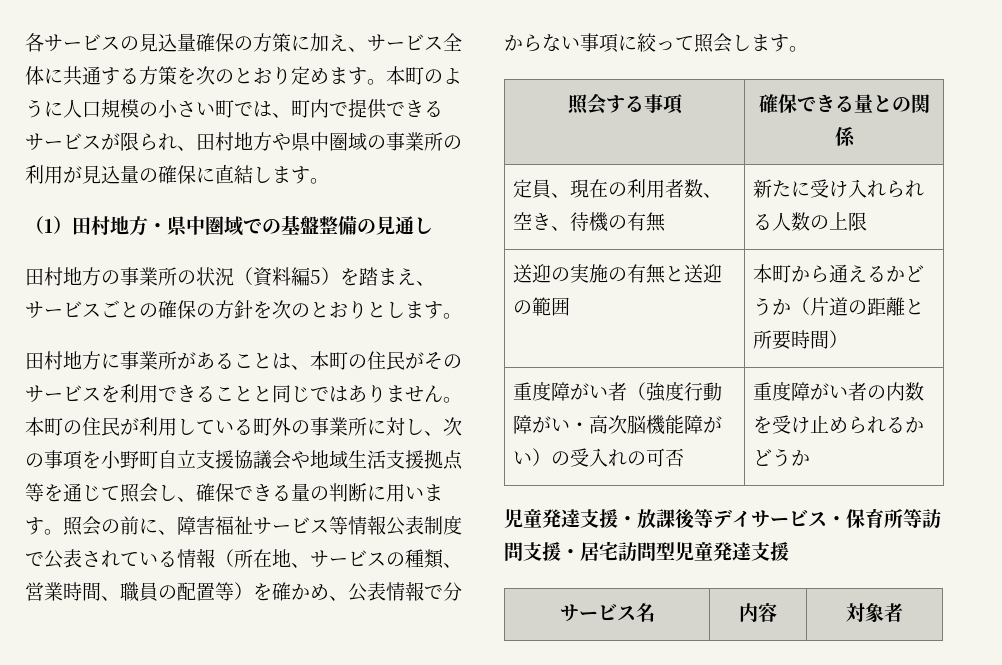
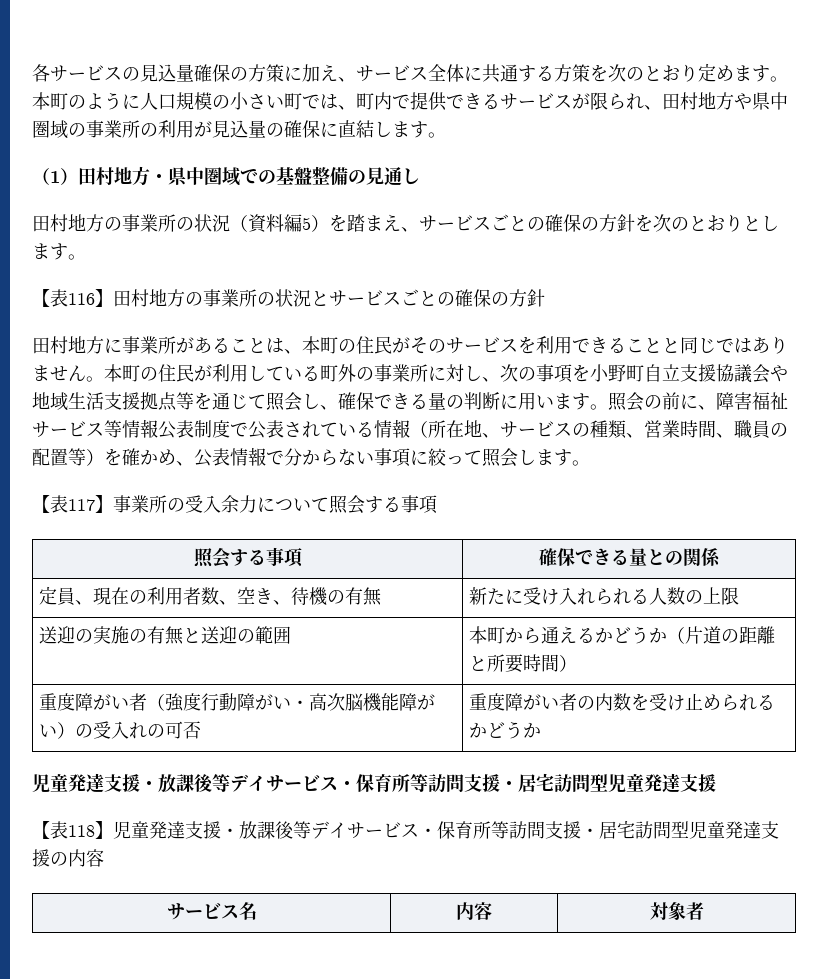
(462, 316) none -> [32,289,545,307] // 【表116】田村地方の事業所の状況とサービスごとの確保の方針
(808, 49) none -> [32,495,437,514] // 【表117】事業所の受入余力について照会する事項
(789, 551) none -> [32,820,779,839] [32,849,104,867] // 【表118】児童発達支援・放課後等デイサービス・保育所等訪問支援・居宅訪問型児童発達支援の内容

